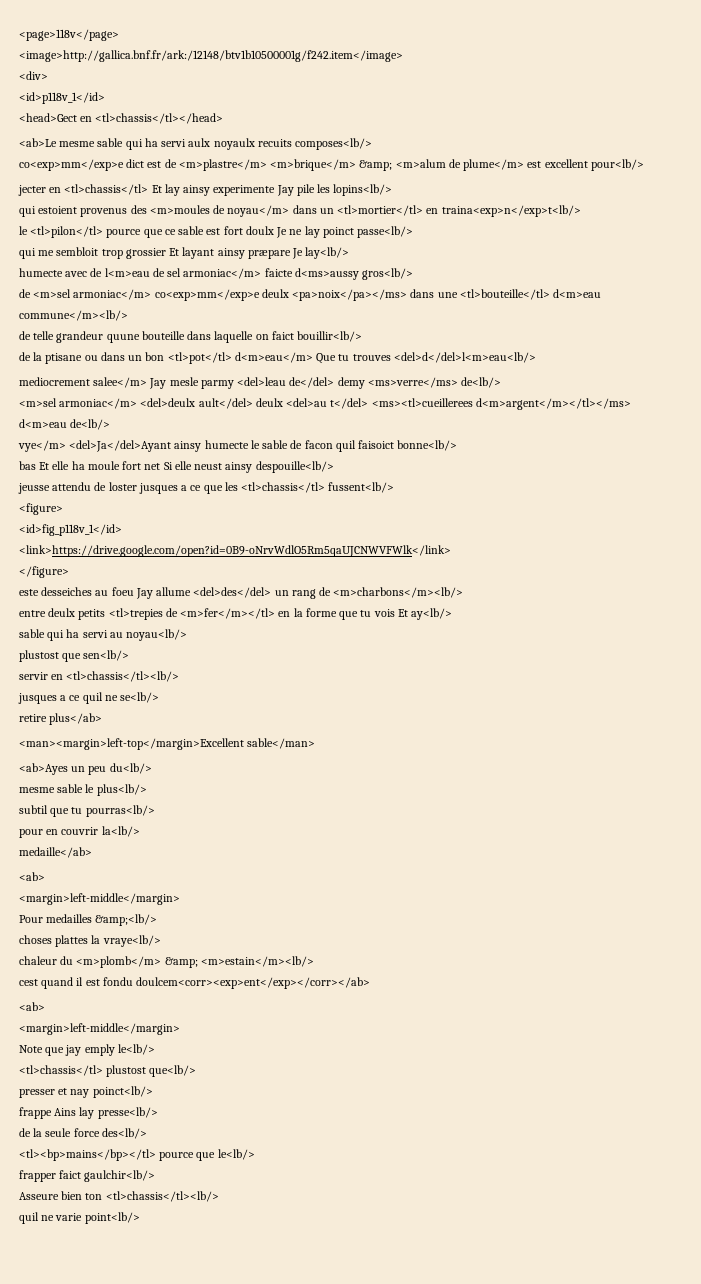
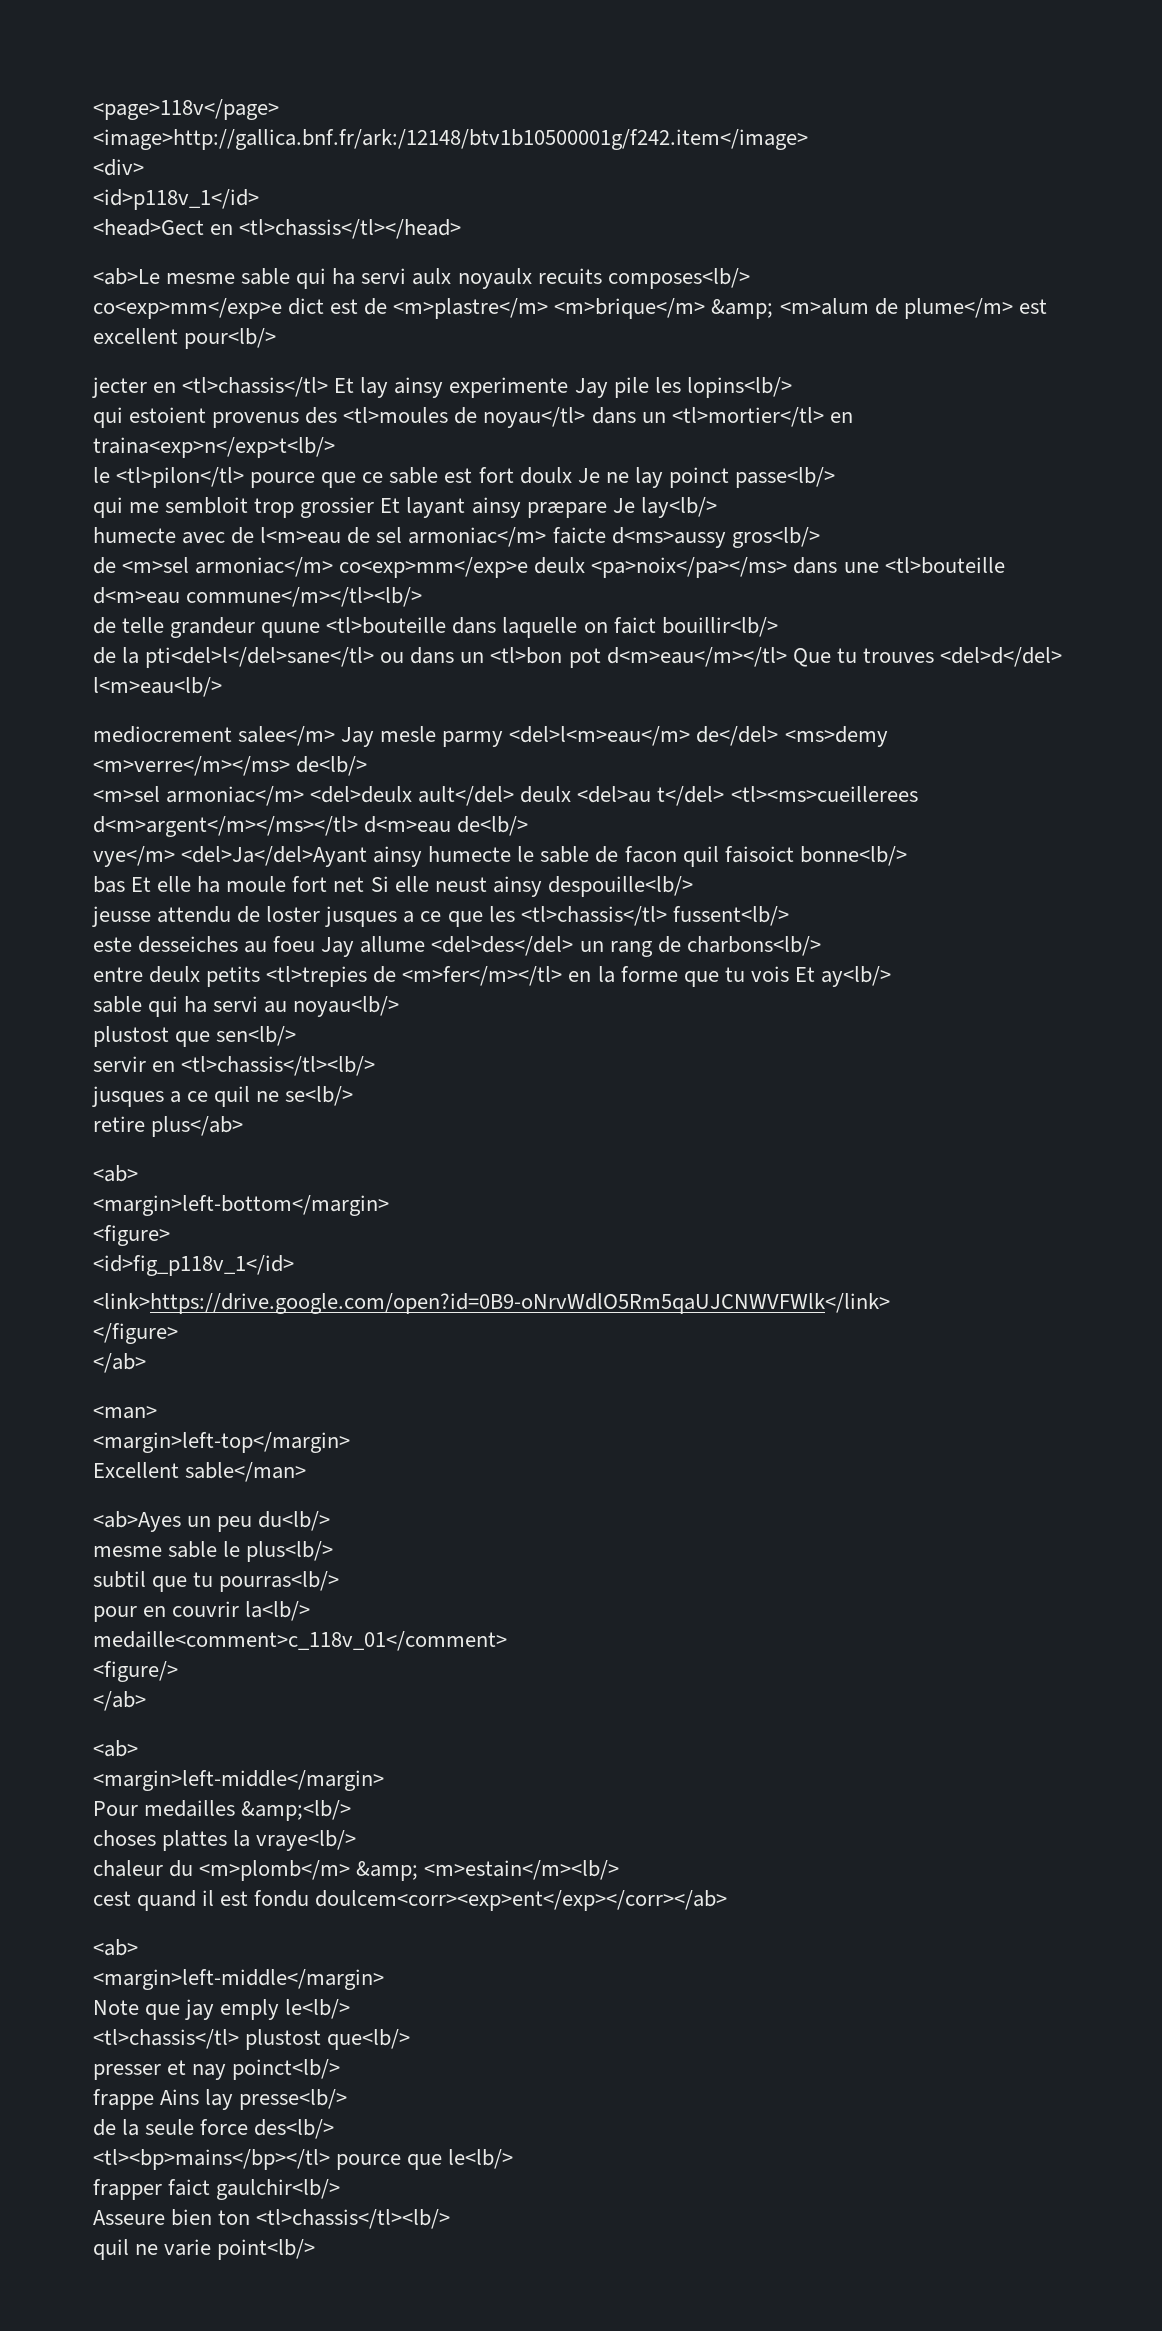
[149,205,290,217] <m>moules de noyau</m> -> [343,407,586,428] <tl>moules de noyau</tl>
[459,289,602,300] [19,310,128,321] <tl>bouteille</tl> d<m>eau commune</m><lb/> -> [884,557,1005,574] [93,587,423,607] <tl>bouteille d<m>eau commune</m></tl><lb/>
[141,331,185,340] bouteille -> [326,617,447,634] <tl>bouteille
[45,353,83,364] ptisane -> [145,647,375,668] pti<del>l</del>sane</tl>
[145,352,313,364] bon <tl>pot</tl> d<m>eau</m> -> [490,647,787,668] <tl>bon pot d<m>eau</m></tl>
[393,352,536,363] <del>d</del>l<m>eau<lb/> -> [939,647,1062,667] [93,677,222,697] <del>d</del> l<m>eau<lb/>
[237,377,458,389] <del>leau de</del> demy <ms>verre</ms> -> [509,726,888,747] [93,756,290,776] <del>l<m>eau</m> de</del> <ms>demy <m>verre</m></ms>
[371,398,631,410] <ms><tl>cueillerees d<m>argent</m></tl></ms> -> [730,786,918,802] [93,816,358,837] <tl><ms>cueillerees d<m>argent</m></ms></tl>
[19,503,63,515] [19,524,122,536] [19,545,451,557] [19,566,69,578] // <figure> // <id>fig_p118v_1</id> // <link>https://drive.google.com/open?id=0B9-oNrvWdlO5Rm5qaUJCNWVFWlk</link> // </figure> -> (789, 916) none
[333,587,464,598] <m>charbons</m><lb/> -> [686,936,821,956] charbons<lb/>
[19,738,244,750] <man><margin>left-top</margin>Excellent -> [93,1165,138,1182] [93,1195,389,1216] [93,1225,170,1246] [93,1255,294,1276] [93,1293,890,1314] [93,1323,178,1344] [93,1353,146,1373] [93,1406,157,1419] [93,1432,350,1453] [93,1462,179,1478] <ab> // <margin>left-bottom</margin> // <figure> // <id>fig_p118v_1</id> // <link>https://drive.google.com/open?id=0B9-oNrvWdlO5Rm5qaUJCNWVFWlk</link> // </figure> // </ab> // <man> // <margin>left-top</margin> // Excellent
[19,847,92,858] medaille</ab> -> [93,1631,507,1651] [93,1661,178,1682] [93,1691,146,1711] medaille<comment>c_118v_01</comment> // <figure/> // </ab>

